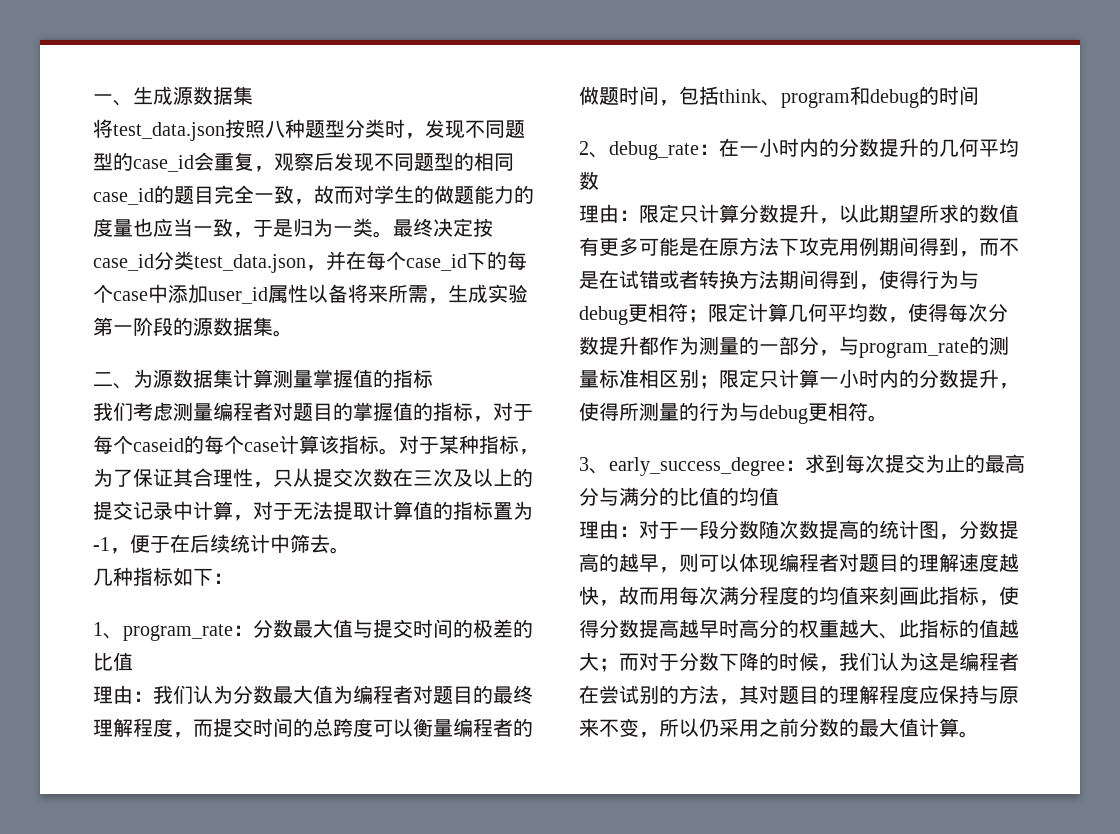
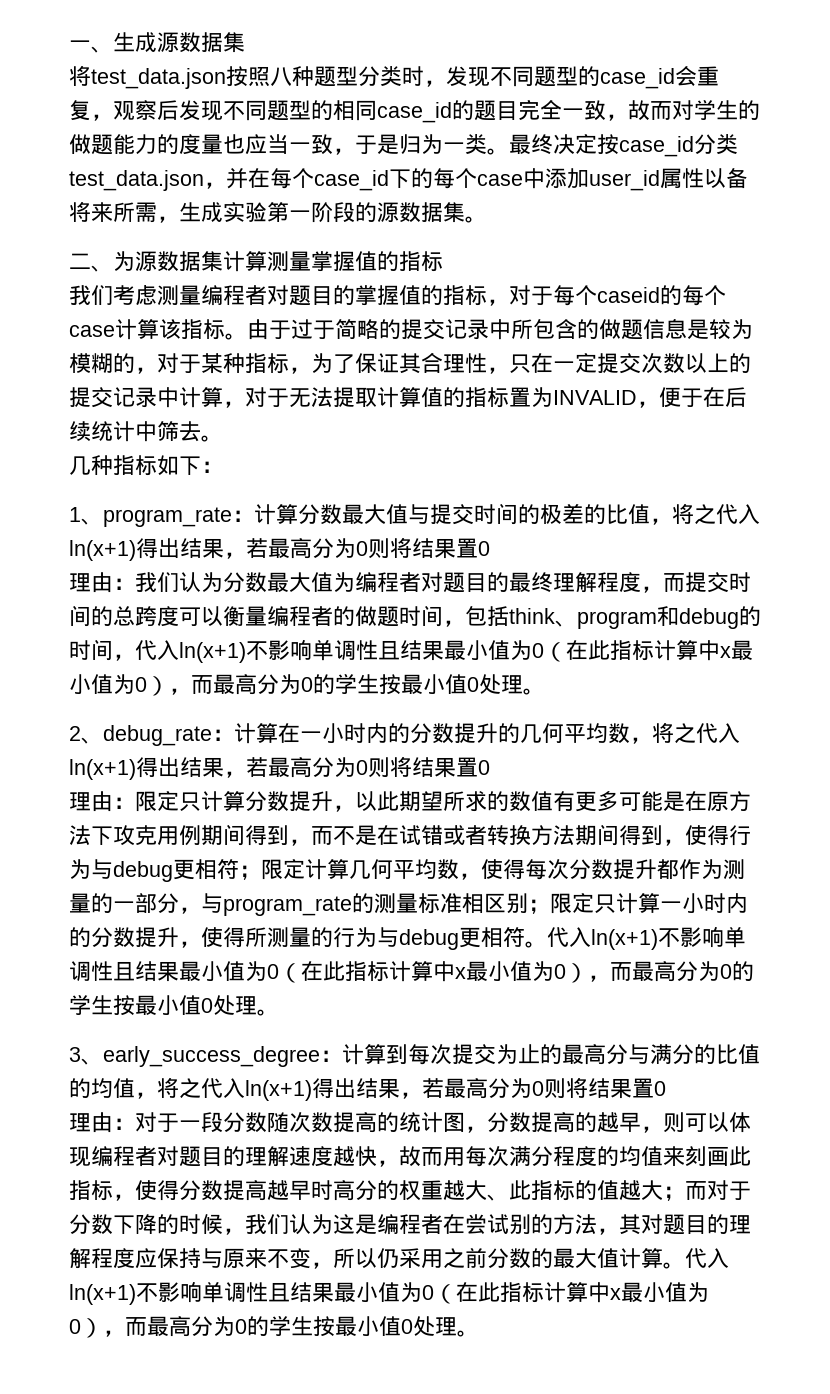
(399, 451) none -> [247,318,753,340] [69,353,157,374] 由于过于简略的提交记录中所包含的做题信息是较为模糊的，
[293,468,313,487] 从 -> [531,353,597,373] 在一定
[393,468,473,487] 在三次及 -> (685, 363) none
[93,537,110,551] -1 -> [553,390,637,405] INVALID
(253, 630) none -> [254,504,298,525] 计算
(133, 661) none -> [650,503,760,525] [69,537,490,561] ，将之代入ln(x+1)得出结果，若最高分为0则将结果置0
(979, 95) none -> [113,639,753,663] [69,674,545,696] ，代入ln(x+1)不影响单调性且结果最小值为0（在此指标计算中x最小值为0），而最高分为0的学生按最小值0处理。
(719, 149) none -> [234,723,278,744] 计算
(599, 180) none -> [630,722,740,744] [69,756,490,780] ，将之代入ln(x+1)得出结果，若最高分为0则将结果置0
(888, 418) none -> [547,926,746,950] [69,961,754,983] [69,995,279,1016] 代入ln(x+1)不影响单调性且结果最小值为0（在此指标计算中x最小值为0），而最高分为0的学生按最小值0处理。
[805,454,825,473] 求 -> [342,1044,386,1065] 计算
(779, 496) none -> [135,1077,666,1101] ，将之代入ln(x+1)得出结果，若最高分为0则将结果置0
(979, 734) none -> [685,1248,729,1268] [69,1281,709,1305] [69,1316,479,1338] 代入ln(x+1)不影响单调性且结果最小值为0（在此指标计算中x最小值为0），而最高分为0的学生按最小值0处理。

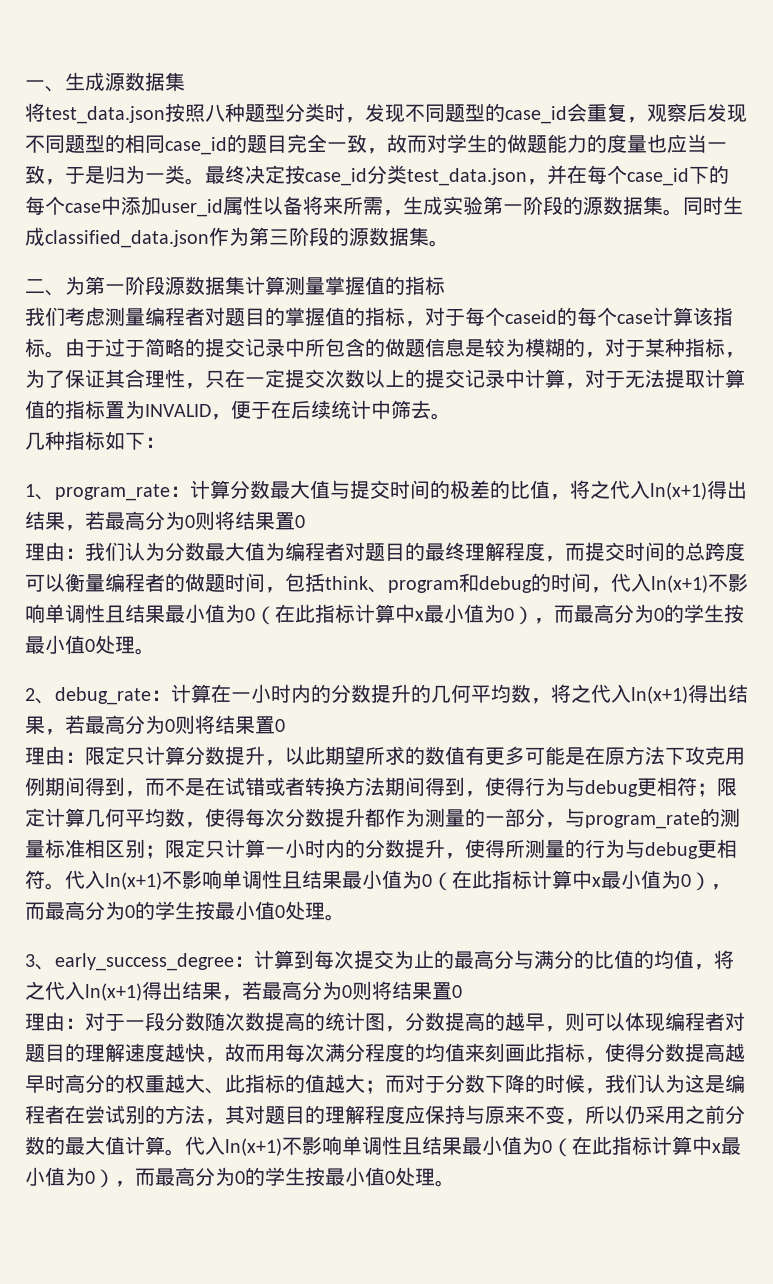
(487, 219) none -> [683,196,743,215] [25,227,449,248] 同时生成classified_data.json作为第三阶段的源数据集。
(135, 261) none -> [85,276,165,295] 第一阶段

